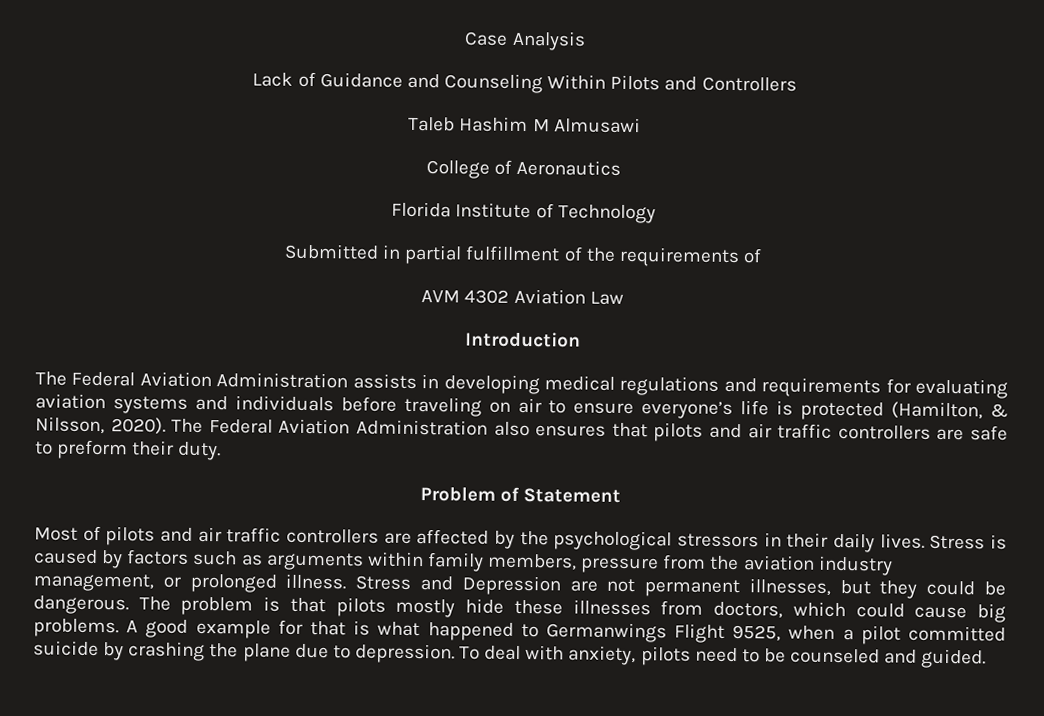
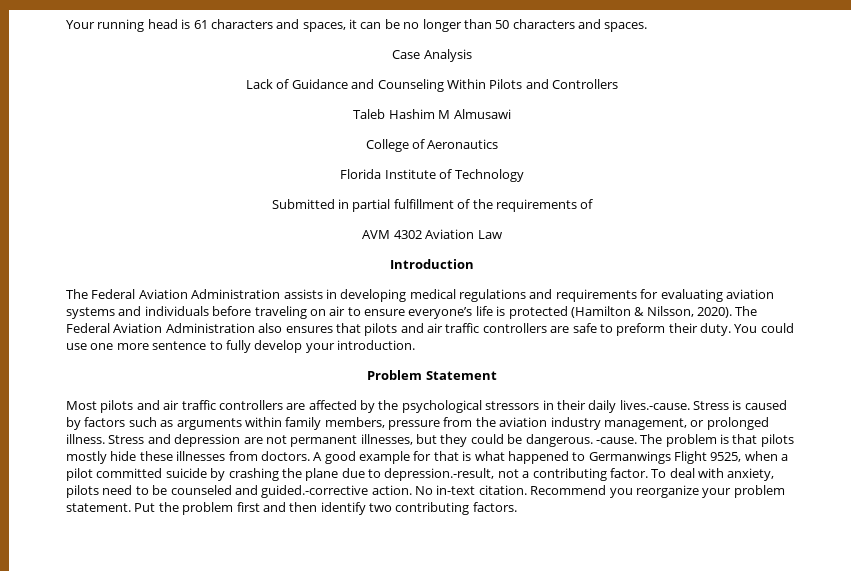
(464, 38) none -> [66,19,648,32] Your running head is 61 characters and spaces, it can be no longer than 50 characters and spaces. //
[891,401,984,420] (Hamilton, -> [570,306,631,318] (Hamilton
(222, 451) none -> [734,323,794,333] [66,340,415,353] You could use one more sentence to fully develop your introduction.
[500,486,520,502] of -> (423, 375) none
[82,525,101,542] of -> (97, 405) none
[879,533,925,549] lives. -> [619,400,690,410] lives.-cause.
[461,575,561,596] Depression -> [174,434,241,447] depression
(129, 605) none -> [595,437,637,444] -cause.
[713,601,1007,623] [33,618,119,638] doctors, which could cause big problems. -> [260,451,310,461] doctors.
[354,643,455,664] depression. -> [384,468,648,481] depression.-result, not a contributing factor.
[921,648,987,669] guided. -> [261,485,785,498] [66,502,517,515] guided.-corrective action. No in-text citation. Recommend you reorganize your problem statement. Put the problem first and then identify two contributing factors.

